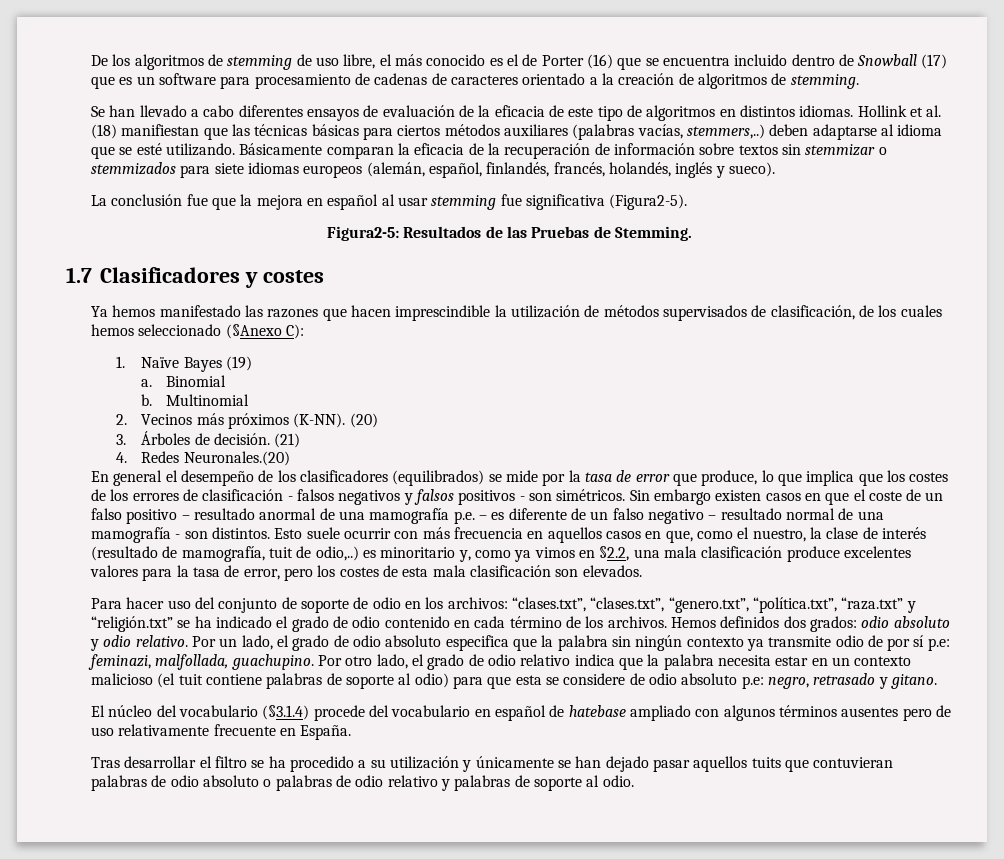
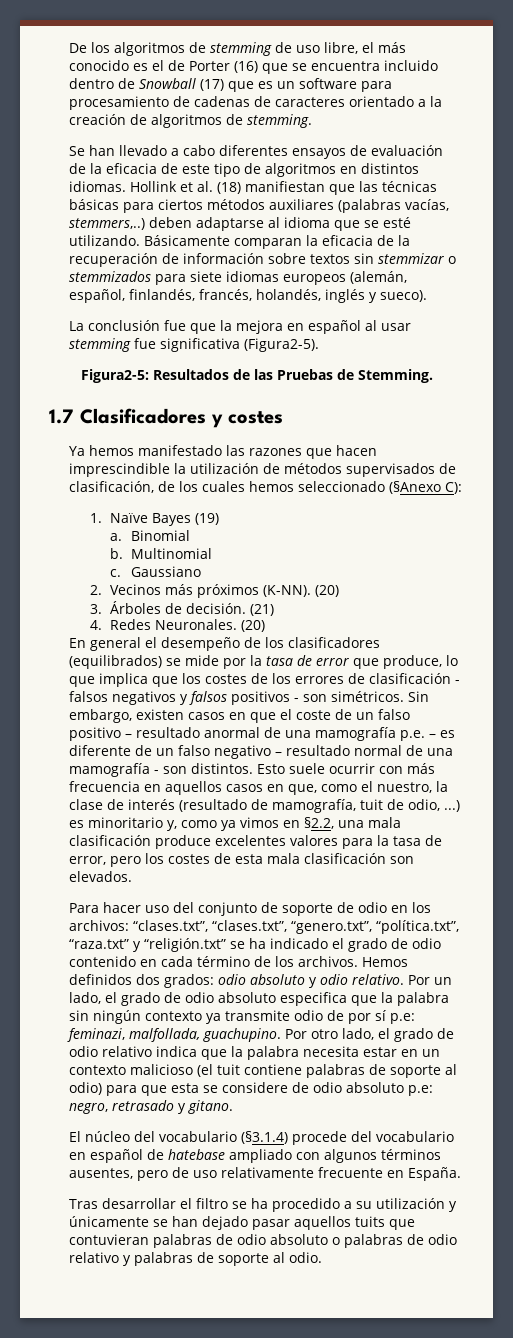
(250, 400) none -> [110,566,201,577] // c. Gaussiano
[183,451,290,466] Neuronales.(20) -> [155,619,266,632] Neuronales. (20)
[653,489,711,505] embargo -> [69,709,133,723] embargo,
[315,546,359,561] odio,..) -> [408,799,461,812] odio, ...)
[841,707,899,717] ausentes -> [69,1168,134,1179] ausentes,

